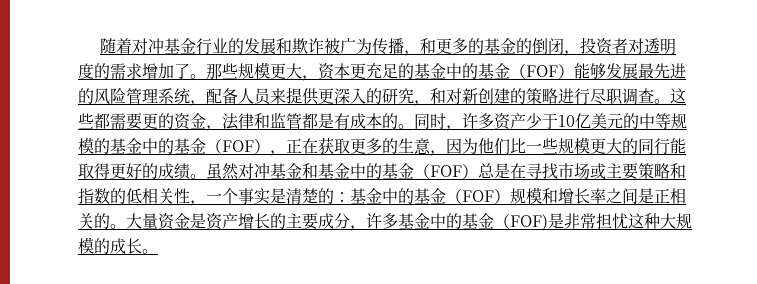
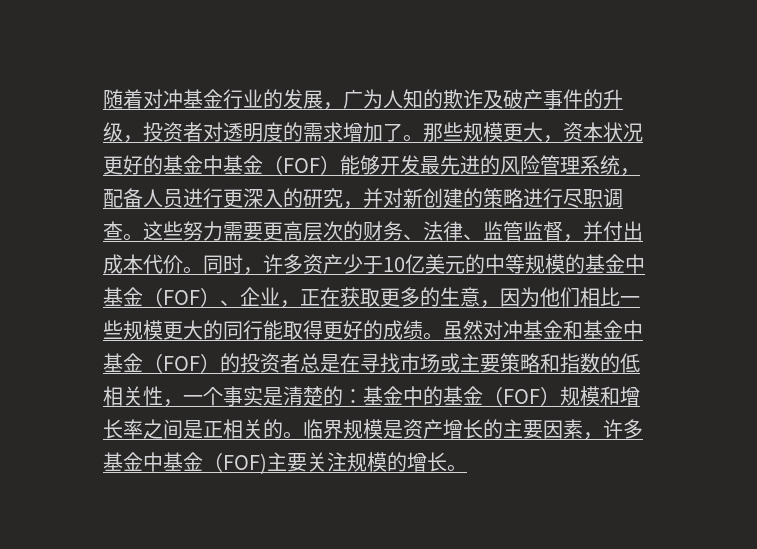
[276,38,565,56] 和欺诈被广为传播，和更多的基金的倒闭 -> [323,89,623,110] [103,122,123,142] ，广为人知的欺诈及破产事件的升级
[350,63,478,79] 更充足的基金中的 -> [603,122,643,142] [103,155,223,175] 状况更好的基金中
[606,63,638,79] 发展 -> [380,155,420,175] 开发
[270,87,319,105] 来提供 -> [183,188,223,208] 进行
[430,88,446,104] 和 -> [363,188,383,208] 并
[94,112,398,131] 都需要更的资金，法律和监管都是有成本的 -> [183,221,643,242] [103,254,183,274] 努力需要更高层次的财务、法律、监管监督，并付出成本代价
[158,138,270,154] 的基金（FOF） -> [103,287,280,307] 基金（FOF）、企业
(510, 146) none -> [580,287,600,307] 相
[366,163,478,179] 的基金（FOF） -> [103,353,300,373] 基金（FOF）的投资者
[126,213,190,230] 大量资金 -> [303,419,383,439] 临界规模
[318,213,350,229] 成分 -> [543,419,583,439] 因素
[446,213,462,229] 的 -> (163, 462) none
[548,213,692,229] [78,237,126,254] 是非常担忧这种大规模的成 -> [267,452,427,472] 主要关注规模的增

